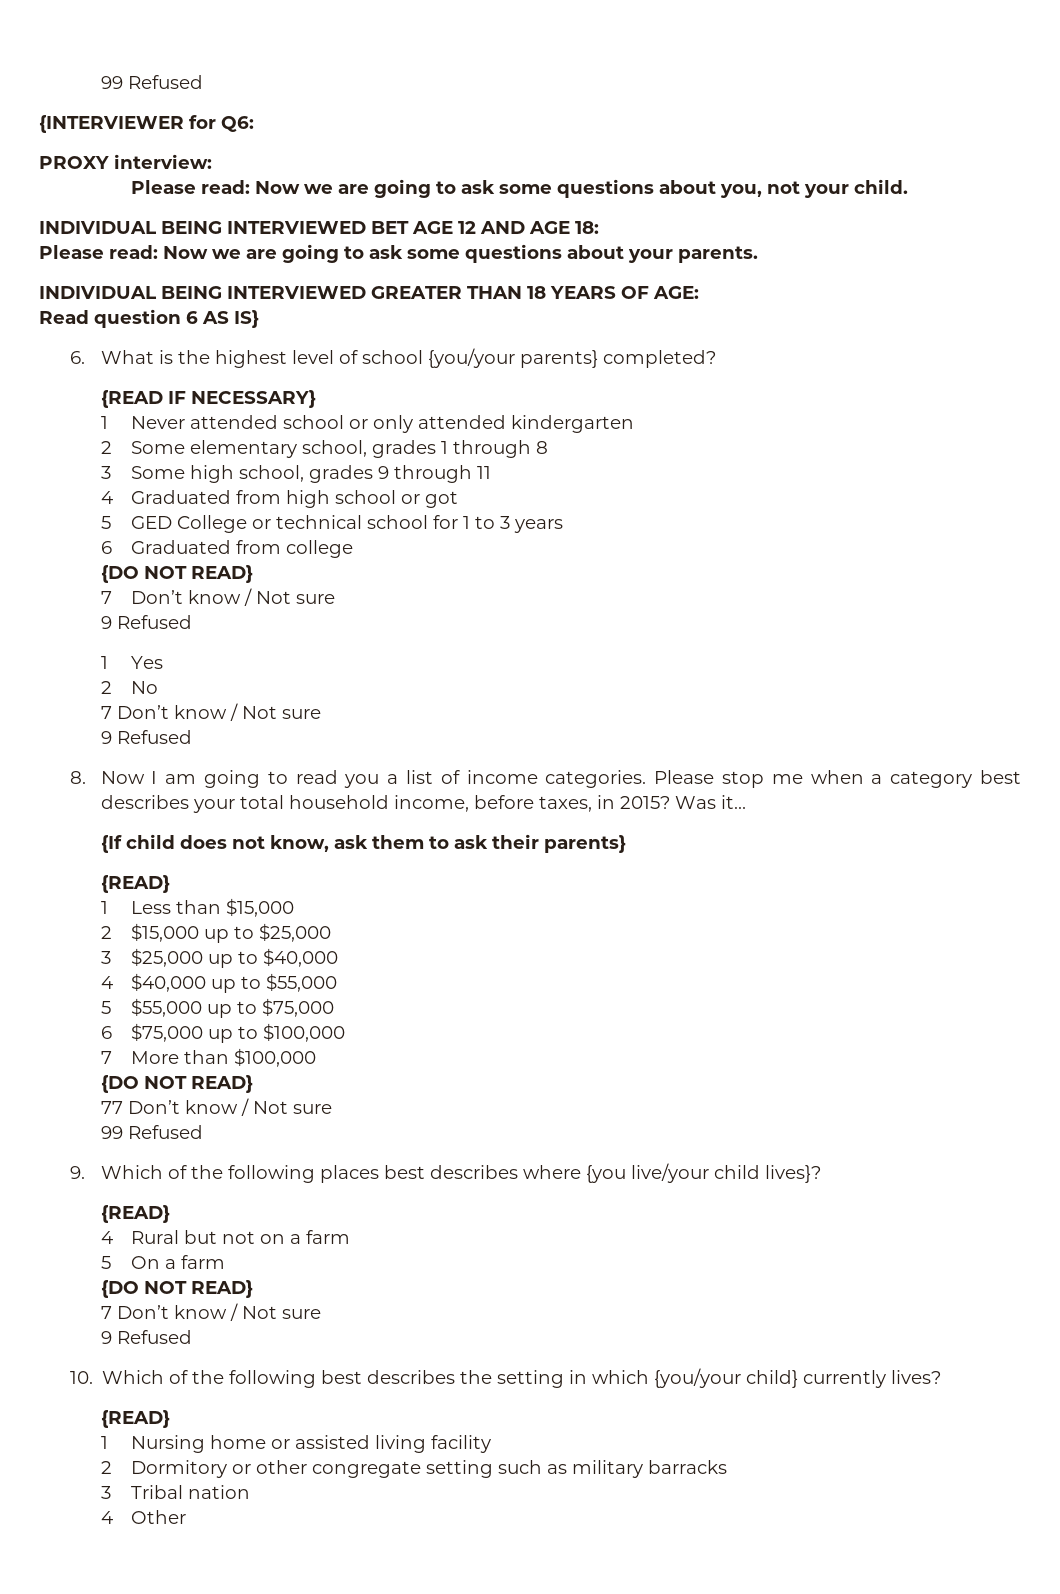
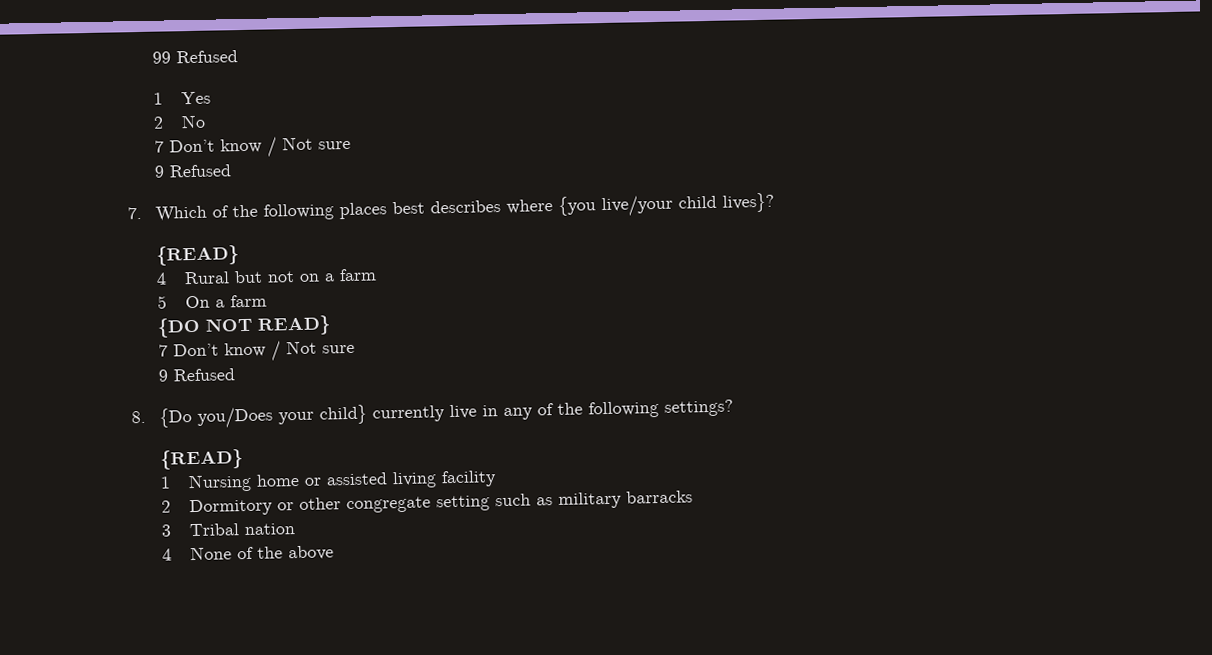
[100,75,203,89] [39,115,254,133] [39,154,212,169] [131,179,909,198] [39,221,599,234] [39,244,758,263] [39,286,699,299] [39,309,259,328] [69,348,716,368] [100,390,316,408] [100,415,635,433] [100,440,549,458] [100,465,492,483] [100,490,459,508] [100,515,564,533] [100,540,354,558] [100,565,253,583] [100,588,336,606] [100,615,192,629] 99 Refused // {INTERVIEWER for Q6: // PROXY interview: // Please read: Now we are going to ask some questions about you, not your child. // INDIVIDUAL BEING INTERVIEWED BET AGE 12 AND AGE 18: // Please read: Now we are going to ask some questions about your parents. // INDIVIDUAL BEING INTERVIEWED GREATER THAN 18 YEARS OF AGE: // Read question 6 AS IS} // 6. What is the highest level of school {you/your parents} completed? // {READ IF NECESSARY} // 1 Never attended school or only attended kindergarten // 2 Some elementary school, grades 1 through 8 // 3 Some high school, grades 9 through 11 // 4 Graduated from high school or got // 5 GED College or technical school for 1 to 3 years // 6 Graduated from college // {DO NOT READ} // 7 Don’t know / Not sure // 9 Refused -> [151,50,238,64] 99 Refused
[69,770,1021,788] [100,795,746,813] [100,834,626,853] [100,875,170,893] [100,898,295,917] [100,923,332,943] [100,948,339,968] [100,973,338,993] [100,998,335,1018] [100,1023,346,1043] [100,1048,317,1067] [100,1075,253,1093] [100,1098,332,1116] [100,1125,203,1139] [69,1166,85,1179] 8. Now I am going to read you a list of income categories. Please stop me when a category best describes your total household income, before taxes, in 2015? Was it… // {If child does not know, ask them to ask their parents} // {READ} // 1 Less than $15,000 // 2 $15,000 up to $25,000 // 3 $25,000 up to $40,000 // 4 $40,000 up to $55,000 // 5 $55,000 up to $75,000 // 6 $75,000 up to $100,000 // 7 More than $100,000 // {DO NOT READ} // 77 Don’t know / Not sure // 99 Refused // 9. -> [126,206,142,220] 7.
[69,1368,942,1388] 10. Which of the following best describes the setting in which {you/your child} currently lives? -> [130,399,734,429] 8. {Do you/Does your child} currently live in any of the following settings?
[131,1510,187,1524] Other -> [189,545,334,561] None of the above

